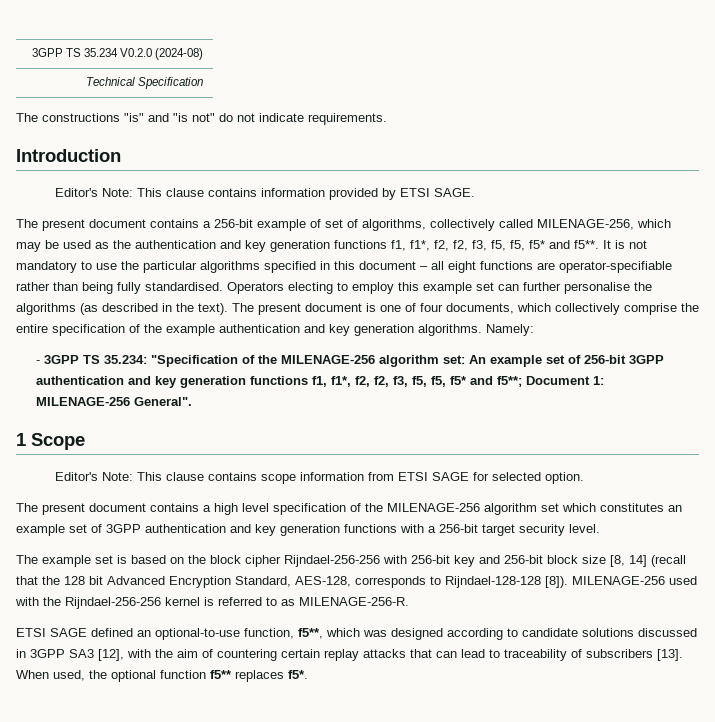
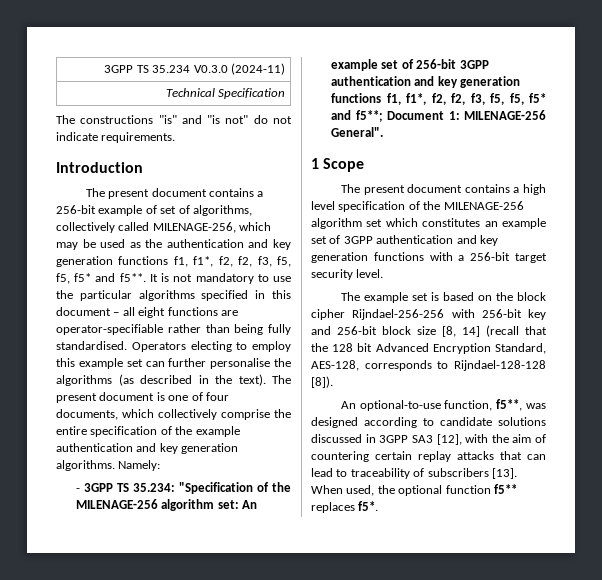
[119,48,203,60] V0.2.0 (2024-08) -> [193,63,285,75] V0.3.0 (2024-11)
[55,188,476,200] // Editor's Note: This clause contains information provided by ETSI SAGE. -> (143, 167) none
[55,472,585,484] // Editor's Note: This clause contains scope information from ETSI SAGE for selected option. -> (365, 165) none
[572,576,697,585] [15,597,409,609] [16,628,151,637] MILENAGE-256 used with the Rijndael-256-256 kernel is referred to as MILENAGE-256-R. // ETSI SAGE defined an -> [340,401,356,409] // An
[326,628,360,637] which -> (523, 405) none

